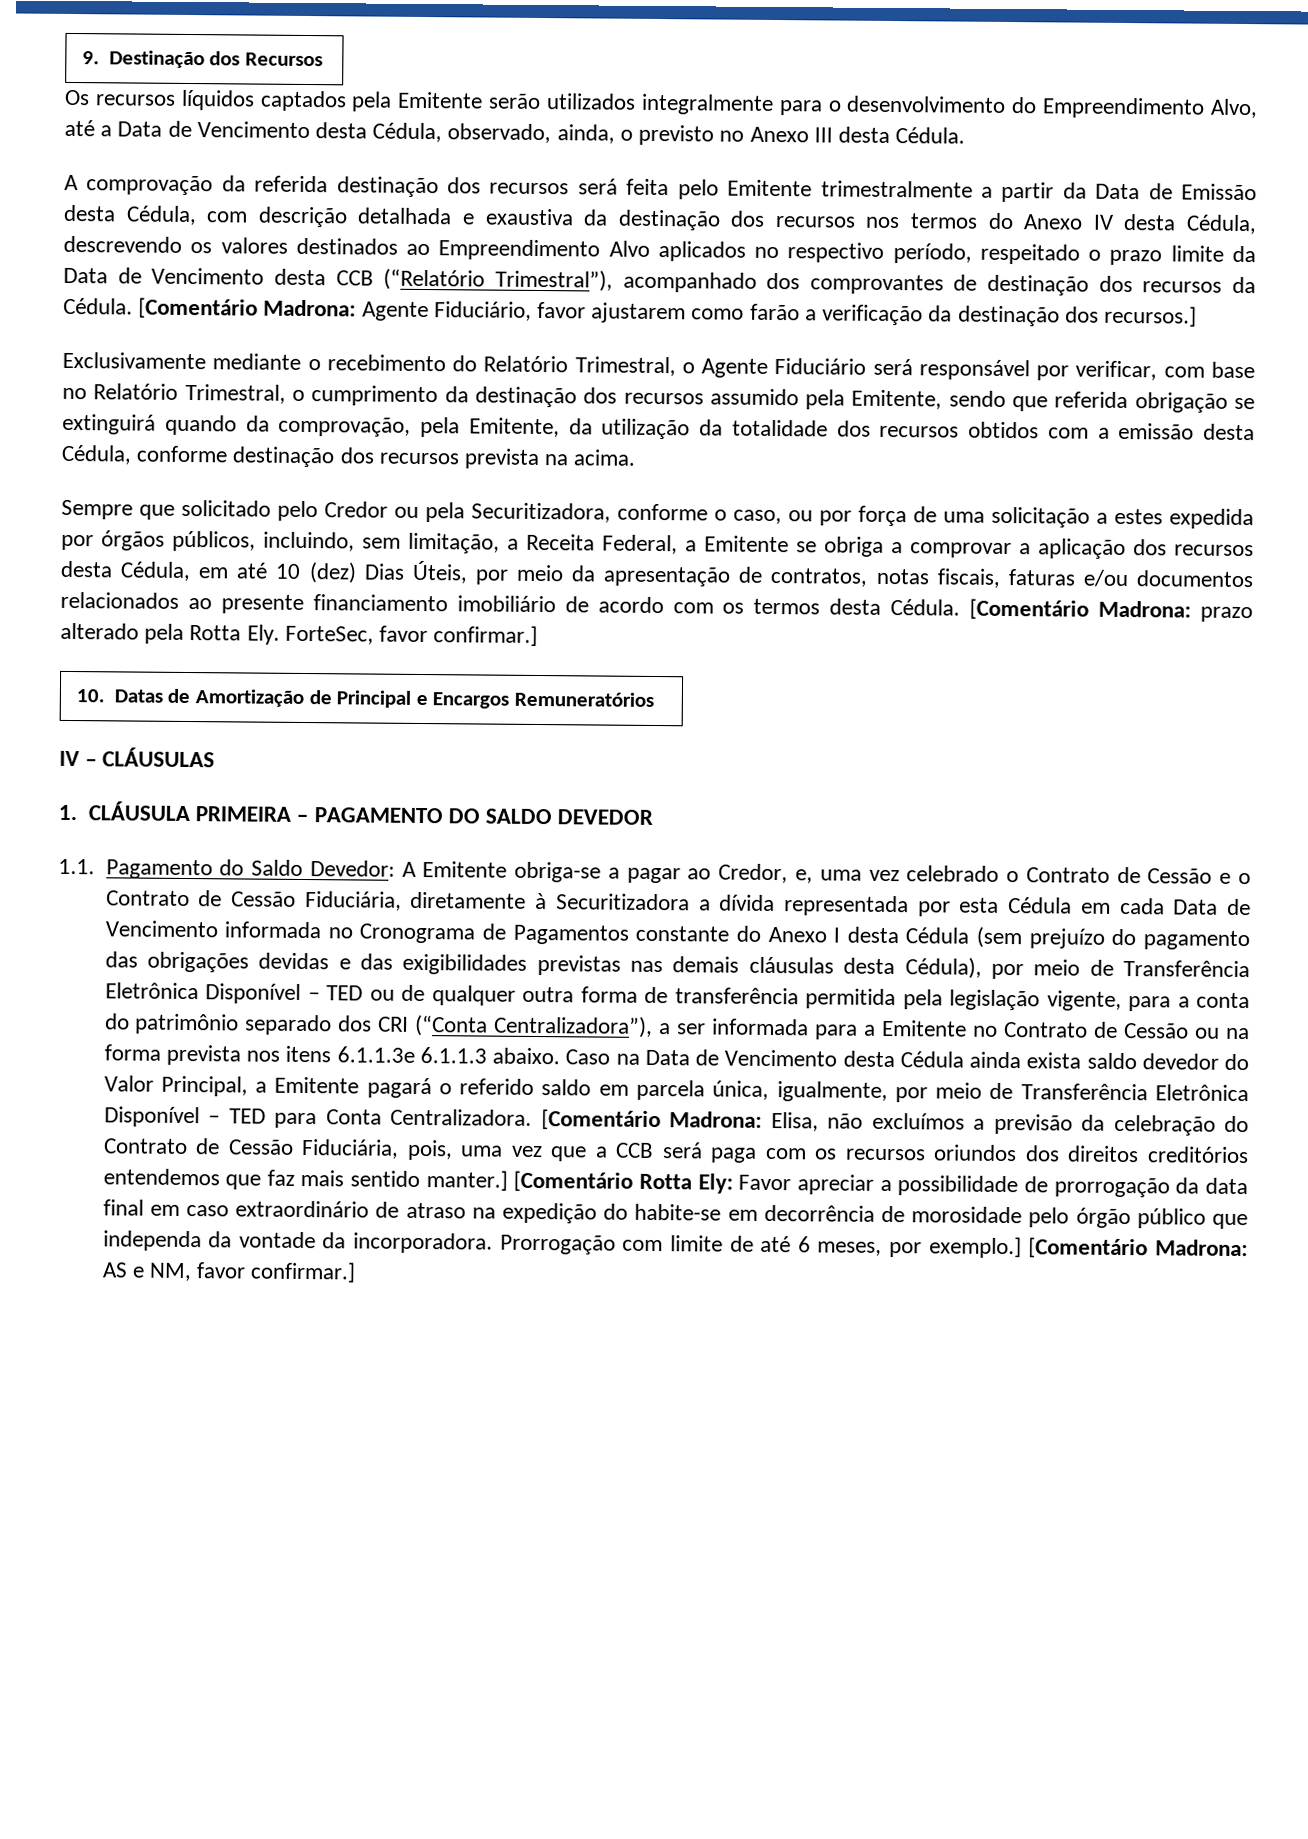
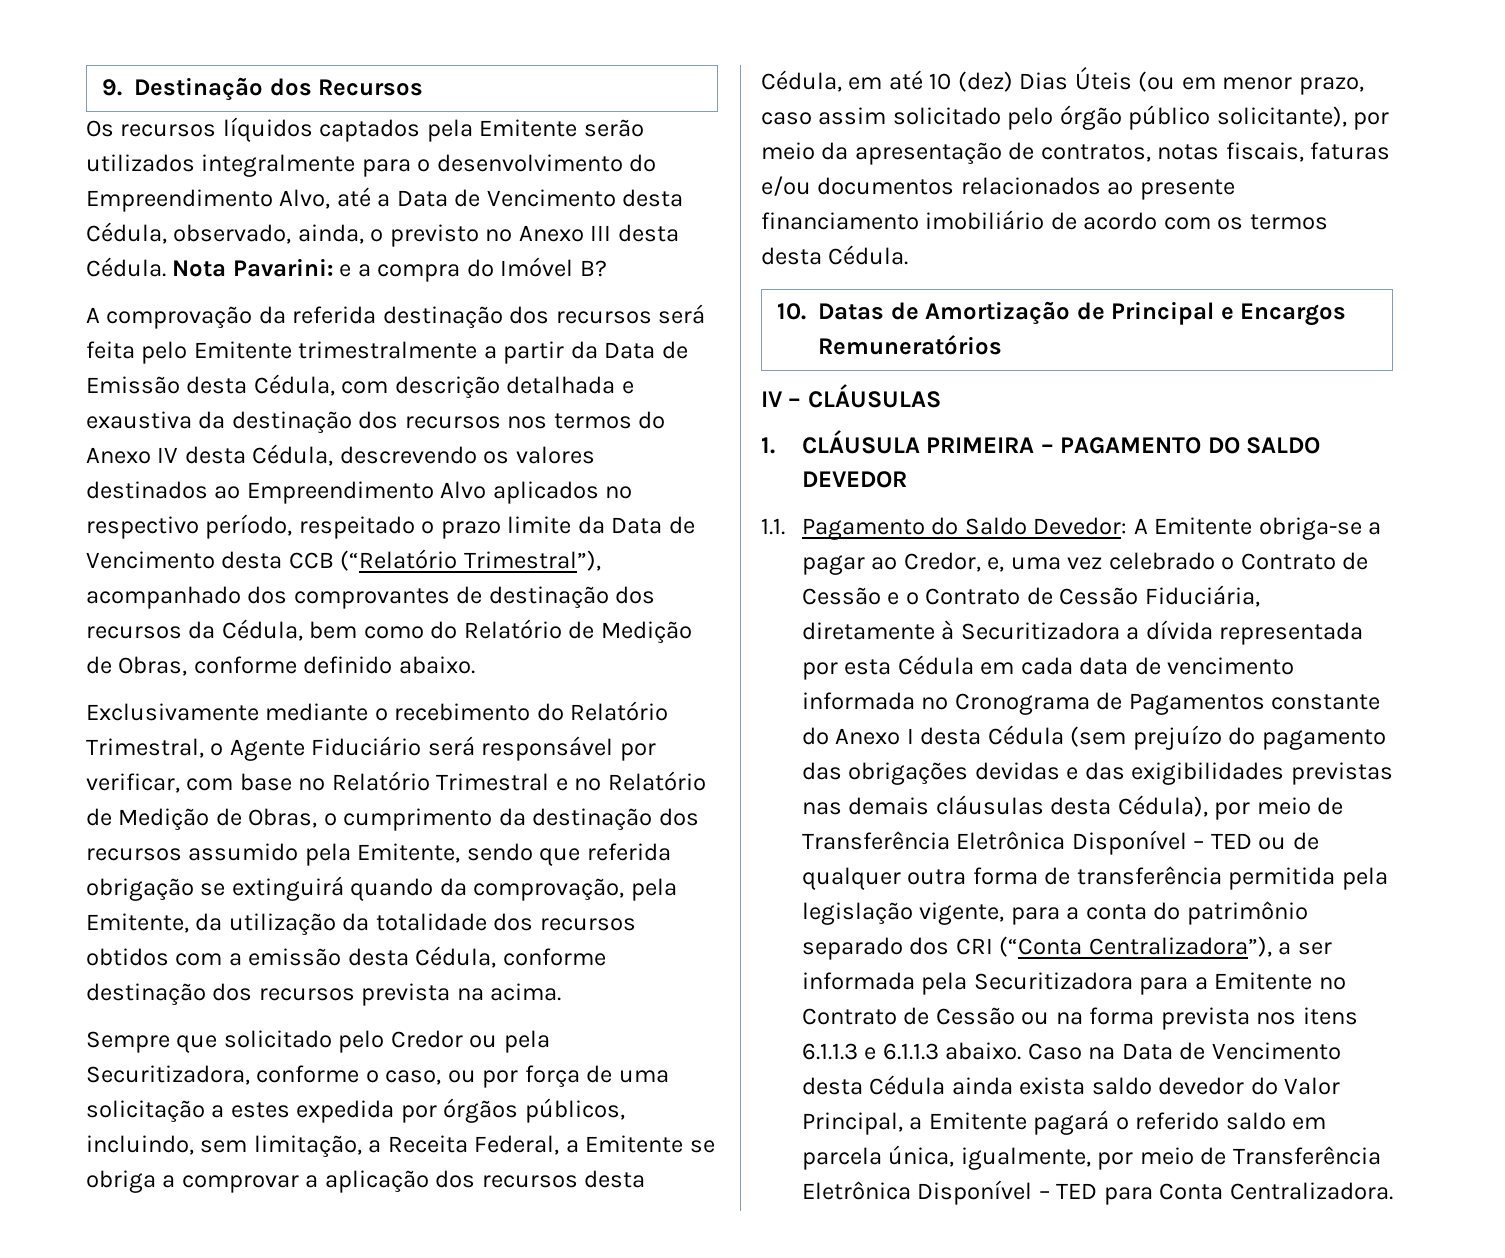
(966, 135) none -> [172,257,607,282] Nota Pavarini: e a compra do Imóvel B?
[63,297,1197,327] Cédula. [Comentário Madrona: Agente Fiduciário, favor ajustarem como farão a verificação da destinação dos recursos.] -> [221,619,692,644] [86,656,475,676] Cédula, bem como do Relatório de Medição de Obras, conforme definido abaixo.
[184,383,286,404] Trimestral, -> [436,771,706,791] [86,808,318,831] Trimestral e no Relatório de Medição de Obras,
[411,560,468,584] Úteis, -> [1074,67,1364,95] [761,105,1347,130] Úteis (ou em menor prazo, caso assim solicitado pelo órgão público solicitante),
[969,598,1253,623] [60,622,539,647] [Comentário Madrona: prazo alterado pela Rotta Ely. ForteSec, favor confirmar.] -> (909, 255) none
[1173,898,1251,916] [104,920,218,938] Data de Vencimento -> [1079,657,1295,675] data de vencimento
(810, 1027) none -> [921,972,1133,995] pela Securitizadora
[336,1046,415,1063] 6.1.1.3e -> [801,1043,877,1060] 6.1.1.3 e
[540,1109,1249,1136] [102,1138,1250,1164] [102,1168,1248,1198] [102,1199,1249,1230] [102,1230,1248,1259] [101,1261,357,1283] [Comentário Madrona: Elisa, não excluímos a previsão da celebração do Contrato de Cessão Fiduciária, pois, uma vez que a CCB será paga com os recursos oriundos dos direitos creditórios entendemos que faz mais sentido manter.] [Comentário Rotta Ely: Favor apreciar a possibilidade de prorrogação da data final em caso extraordinário de atraso na expedição do habite-se em decorrência de morosidade pelo órgão público que independa da vontade da incorporadora. Prorrogação com limite de até 6 meses, por exemplo.] [Comentário Madrona: AS e NM, favor confirmar.] -> (1393, 1191) none

